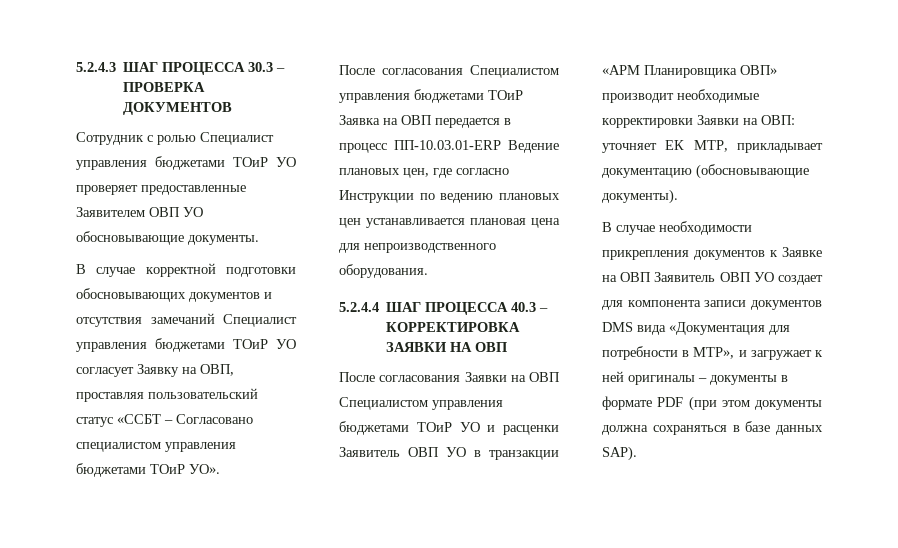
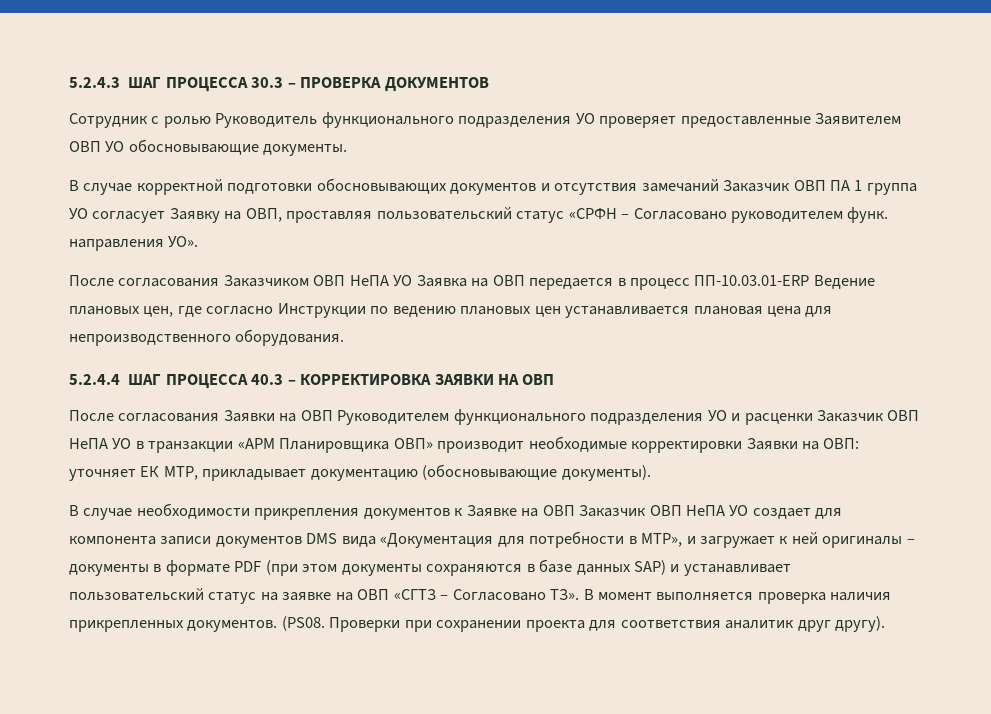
[200,132,274,145] [76,156,268,170] Специалист управления бюджетами ТОиР -> [215,112,572,128] Руководитель функционального подразделения
[223,314,297,327] [76,338,268,352] Специалист управления бюджетами ТОиР -> [723,180,917,195] Заказчик ОВП ПА 1 группа
[117,414,253,424] [76,442,236,452] [76,463,185,477] «ССБТ – Согласовано специалистом управления бюджетами ТОиР -> [568,207,889,223] [69,239,164,251] «СРФН – Согласовано руководителем функ. направления
[470,65,559,78] [339,89,523,103] Специалистом управления бюджетами ТОиР -> [223,275,413,287] Заказчиком ОВП НеПА УО
[339,397,503,410] [339,421,559,435] [339,447,439,457] Специалистом управления бюджетами ТОиР УО и расценки Заявитель ОВП -> [337,409,920,425] [69,438,108,449] Руководителем функционального подразделения УО и расценки Заказчик ОВП НеПА
[654,272,751,282] Заявитель ОВП -> [579,505,726,517] Заказчик ОВП НеПА
[602,425,727,435] должна сохраняться -> [426,564,523,576] сохраняются
[602,446,637,461] SAP). -> [634,560,791,576] [69,588,892,604] [69,616,886,632] SAP) и устанавливает пользовательский статус на заявке на ОВП «СГТЗ – Согласовано ТЗ». В момент выполняется проверка наличия прикрепленных документов. (PS08. Проверки при сохранении проекта для соответствия аналитик друг другу).

